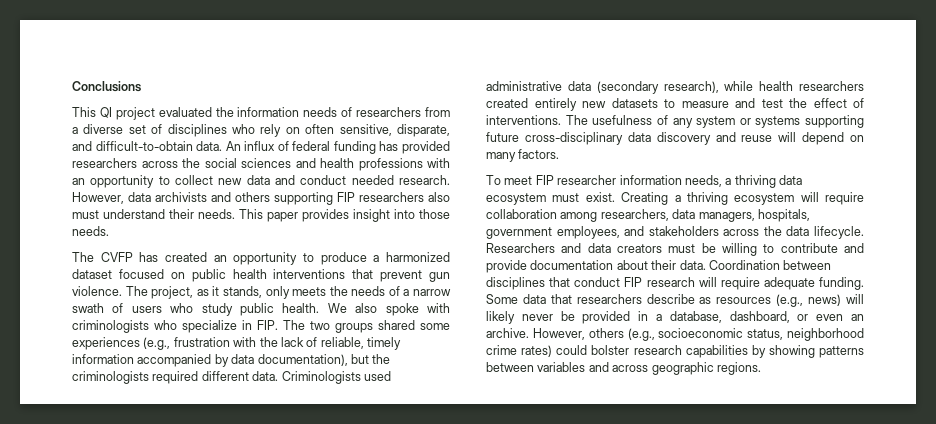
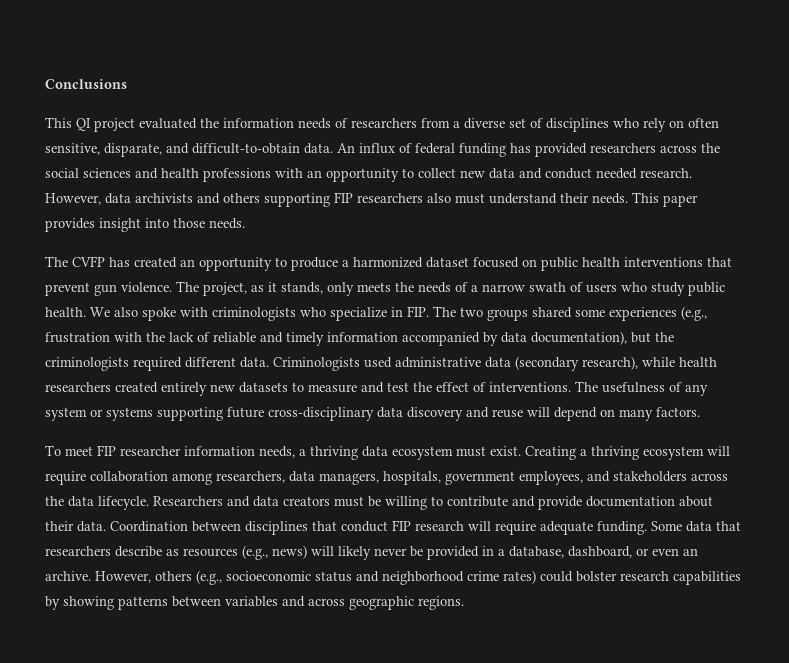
[320,337,364,349] reliable, -> [213,332,283,343] reliable and
[747,329,784,340] status, -> [315,571,379,582] status and

